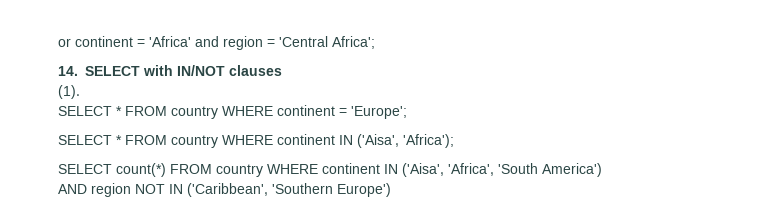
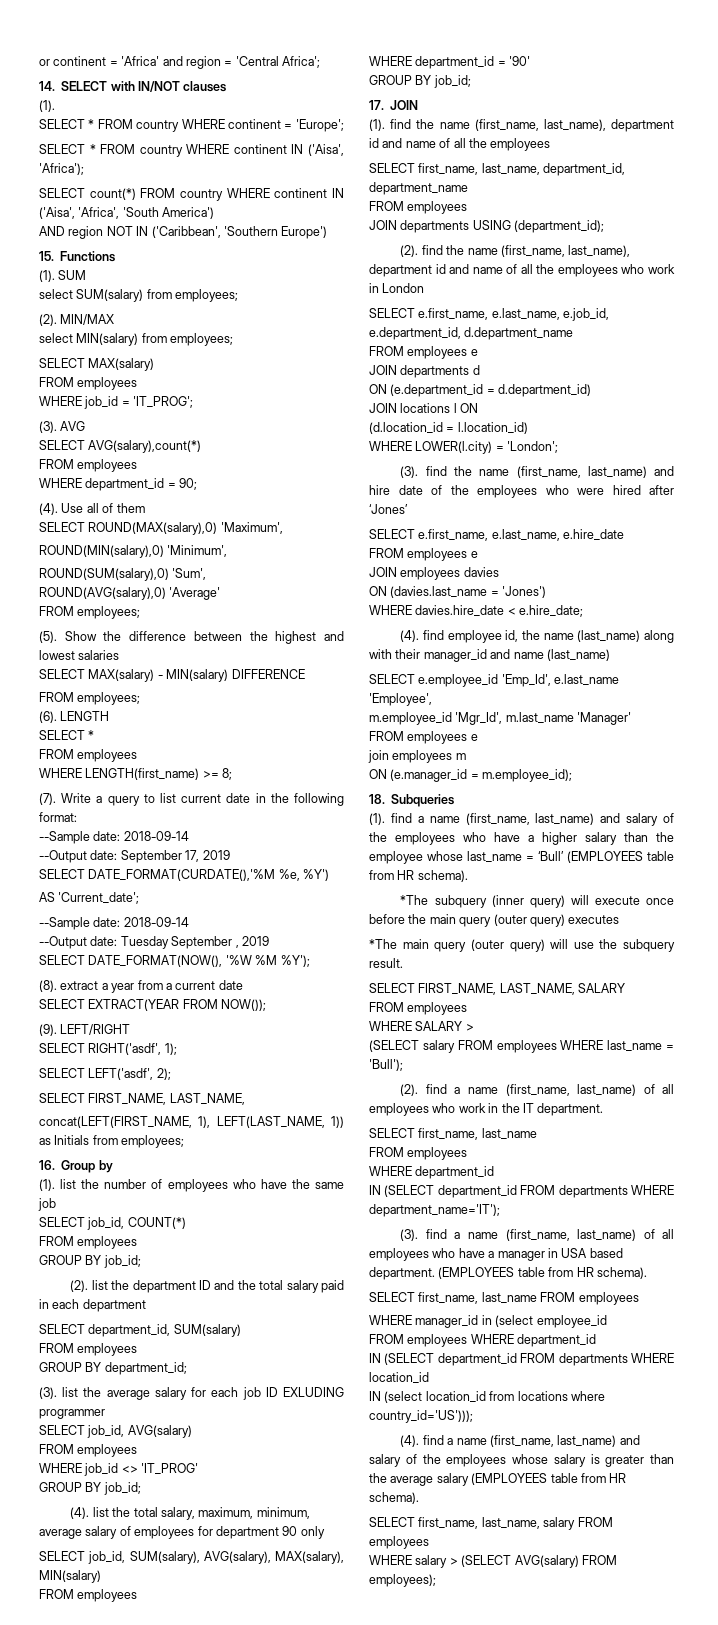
(391, 190) none -> [39,251,116,262] [39,270,87,282] [39,289,239,302] [39,314,115,326] [39,333,234,346] [39,358,155,371] [39,377,138,390] [39,396,194,409] [39,421,86,433] [39,440,202,453] [39,459,138,472] [39,478,198,491] [39,503,145,515] [39,522,283,535] [39,545,228,558] [39,568,207,581] [39,587,221,600] [39,606,141,619] [39,631,345,644] [39,650,120,660] [39,669,305,682] [39,692,141,705] [39,711,110,723] [39,730,95,740] [39,749,138,762] [39,768,233,780] [39,793,344,806] [39,812,77,822] [39,831,189,844] [39,850,230,863] [39,869,330,881] [39,892,140,904] [39,917,189,930] [39,936,269,949] [39,955,310,967] [39,980,243,993] [39,999,267,1011] [39,1024,131,1036] [39,1043,177,1055] [39,1068,171,1080] [39,1093,245,1105] [39,1116,344,1128] [39,1135,185,1148] [39,1160,113,1173] [39,1179,344,1192] [38,1198,56,1211] [39,1217,186,1230] [39,1236,138,1249] [39,1255,141,1268] [70,1280,344,1293] [39,1299,146,1312] [39,1324,241,1337] [39,1343,138,1356] [39,1362,187,1375] [39,1387,345,1400] [39,1409,105,1419] [39,1425,192,1438] [39,1444,138,1457] [39,1463,199,1476] [39,1482,141,1495] [70,1507,310,1520] [39,1526,325,1539] [39,1551,344,1564] [39,1570,101,1583] [39,1589,138,1602] [369,56,531,69] [369,75,471,88] [369,100,419,110] [369,119,674,132] [369,138,551,151] [369,163,626,176] [369,182,468,195] [369,201,468,214] [369,220,605,233] [400,245,631,257] [369,264,675,277] [369,283,425,293] [369,308,610,321] [369,327,574,340] [369,346,478,359] [369,365,480,378] [369,384,592,397] [369,403,479,413] [369,422,528,434] [369,441,559,454] [400,466,674,478] [369,485,674,498] [369,504,408,514] [369,529,625,541] [369,548,478,561] [369,567,499,580] [369,586,547,598] [369,605,584,617] [400,630,674,643] [369,649,610,662] [369,674,620,687] [369,693,432,706] [369,712,632,725] [369,731,478,744] [368,750,466,763] [369,769,573,782] [369,794,455,807] [369,813,674,826] [369,832,674,845] [369,851,674,864] [369,870,468,882] [400,895,674,908] [369,914,620,927] [369,939,675,952] [369,958,403,968] [369,983,626,995] [369,1002,468,1015] [369,1021,474,1031] [369,1040,674,1053] [369,1059,403,1071] [400,1084,674,1096] [369,1103,604,1116] [369,1128,537,1140] [369,1147,468,1160] [369,1166,495,1179] [369,1185,674,1198] [369,1204,500,1217] [400,1229,674,1241] [369,1248,623,1261] [369,1267,647,1280] [369,1292,639,1305] [369,1315,607,1328] [369,1334,597,1347] [369,1353,674,1366] [369,1372,429,1383] [369,1391,605,1403] [369,1410,473,1423] [400,1435,640,1447] [369,1454,674,1467] [369,1473,627,1486] [369,1492,419,1504] [369,1517,613,1530] [369,1536,429,1549] [369,1555,617,1568] [369,1574,436,1587] // 15. Functions // (1). SUM // select SUM(salary) from employees; // (2). MIN/MAX // select MIN(salary) from employees; // SELECT MAX(salary) // FROM employees // WHERE job_id = 'IT_PROG'; // (3). AVG // SELECT AVG(salary),count(*) // FROM employees // WHERE department_id = 90; // (4). Use all of them // SELECT ROUND(MAX(salary),0) 'Maximum', // ROUND(MIN(salary),0) 'Minimum', // ROUND(SUM(salary),0) 'Sum', // ROUND(AVG(salary),0) 'Average' // FROM employees; // (5). Show the difference between the highest and lowest salaries // SELECT MAX(salary) - MIN(salary) DIFFERENCE // FROM employees; // (6). LENGTH // SELECT * // FROM employees // WHERE LENGTH(first_name) >= 8; // (7). Write a query to list current date in the following format: // --Sample date: 2018-09-14 // --Output date: September 17, 2019 // SELECT DATE_FORMAT(CURDATE(),'%M %e, %Y') // AS 'Current_date'; // --Sample date: 2018-09-14 // --Output date: Tuesday September , 2019 // SELECT DATE_FORMAT(NOW(), '%W %M %Y'); // (8). extract a year from a current date // SELECT EXTRACT(YEAR FROM NOW()); // (9). LEFT/RIGHT // SELECT RIGHT('asdf', 1); // SELECT LEFT('asdf', 2); // SELECT FIRST_NAME, LAST_NAME, // concat(LEFT(FIRST_NAME, 1), LEFT(LAST_NAME, 1)) as Initials from employees; // 16. Group by // (1). list the number of employees who have the same job // SELECT job_id, COUNT(*) // FROM employees // GROUP BY job_id; // (2). list the department ID and the total salary paid in each department // SELECT department_id, SUM(salary) // FROM employees // GROUP BY department_id; // (3). list the average salary for each job ID EXLUDING programmer // SELECT job_id, AVG(salary) // FROM employees // WHERE job_id <> 'IT_PROG' // GROUP BY job_id; // (4). list the total salary, maximum, minimum, average salary of employees for department 90 only // SELECT job_id, SUM(salary), AVG(salary), MAX(salary), MIN(salary) // FROM employees // WHERE department_id = '90' // GROUP BY job_id; // 17. JOIN // (1). find the name (first_name, last_name), department id and name of all the employees // SELECT first_name, last_name, department_id, department_name // FROM employees // JOIN departments USING (department_id); // (2). find the name (first_name, last_name), department id and name of all the employees who work in London // SELECT e.first_name, e.last_name, e.job_id, e.department_id, d.department_name // FROM employees e // JOIN departments d // ON (e.department_id = d.department_id) // JOIN locations l ON // (d.location_id = l.location_id) // WHERE LOWER(l.city) = 'London'; // (3). find the name (first_name, last_name) and hire date of the employees who were hired after ‘Jones’ // SELECT e.first_name, e.last_name, e.hire_date // FROM employees e // JOIN employees davies // ON (davies.last_name = 'Jones') // WHERE davies.hire_date < e.hire_date; // (4). find employee id, the name (last_name) along with their manager_id and name (last_name) // SELECT e.employee_id 'Emp_Id', e.last_name 'Employee', // m.employee_id 'Mgr_Id', m.last_name 'Manager' // FROM employees e // join employees m // ON (e.manager_id = m.employee_id); // 18. Subqueries // (1). find a name (first_name, last_name) and salary of the employees who have a higher salary than the employee whose last_name = ‘Bull’ (EMPLOYEES table from HR schema). // *The subquery (inner query) will execute once before the main query (outer query) executes // *The main query (outer query) will use the subquery result. // SELECT FIRST_NAME, LAST_NAME, SALARY // FROM employees // WHERE SALARY > // (SELECT salary FROM employees WHERE last_name = 'Bull'); // (2). find a name (first_name, last_name) of all employees who work in the IT department. // SELECT first_name, last_name // FROM employees // WHERE department_id // IN (SELECT department_id FROM departments WHERE department_name='IT'); // (3). find a name (first_name, last_name) of all employees who have a manager in USA based department. (EMPLOYEES table from HR schema). // SELECT first_name, last_name FROM employees // WHERE manager_id in (select employee_id // FROM employees WHERE department_id // IN (SELECT department_id FROM departments WHERE location_id // IN (select location_id from locations where country_id='US'))); // (4). find a name (first_name, last_name) and salary of the employees whose salary is greater than the average salary (EMPLOYEES table from HR schema). // SELECT first_name, last_name, salary FROM employees // WHERE salary > (SELECT AVG(salary) FROM employees);

